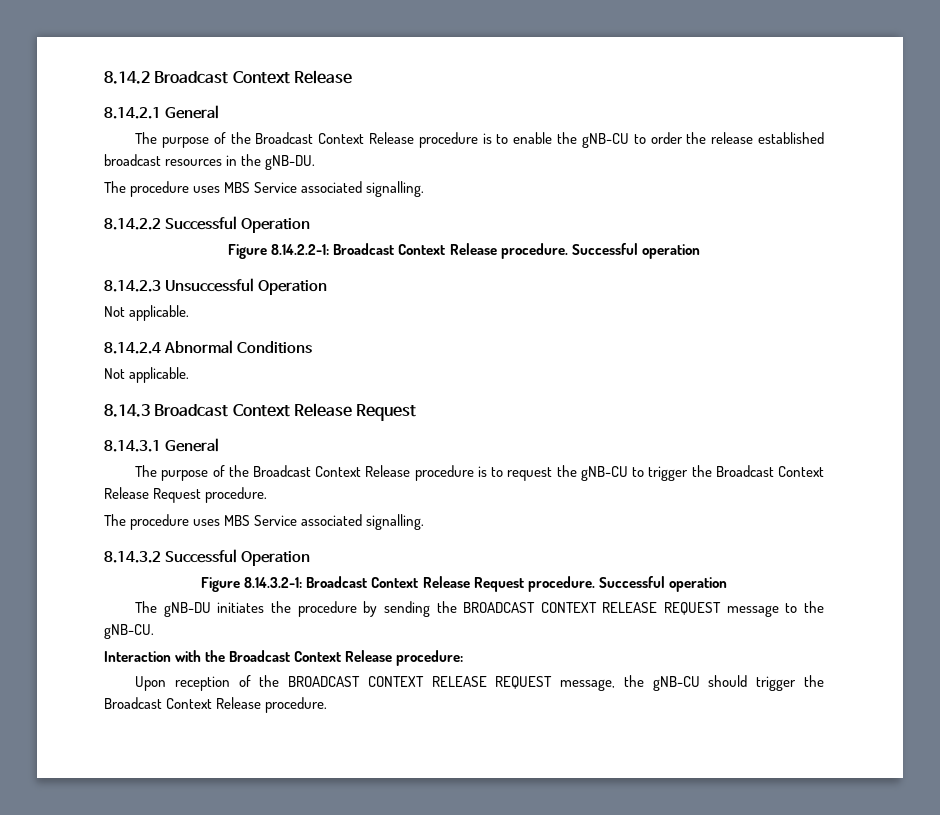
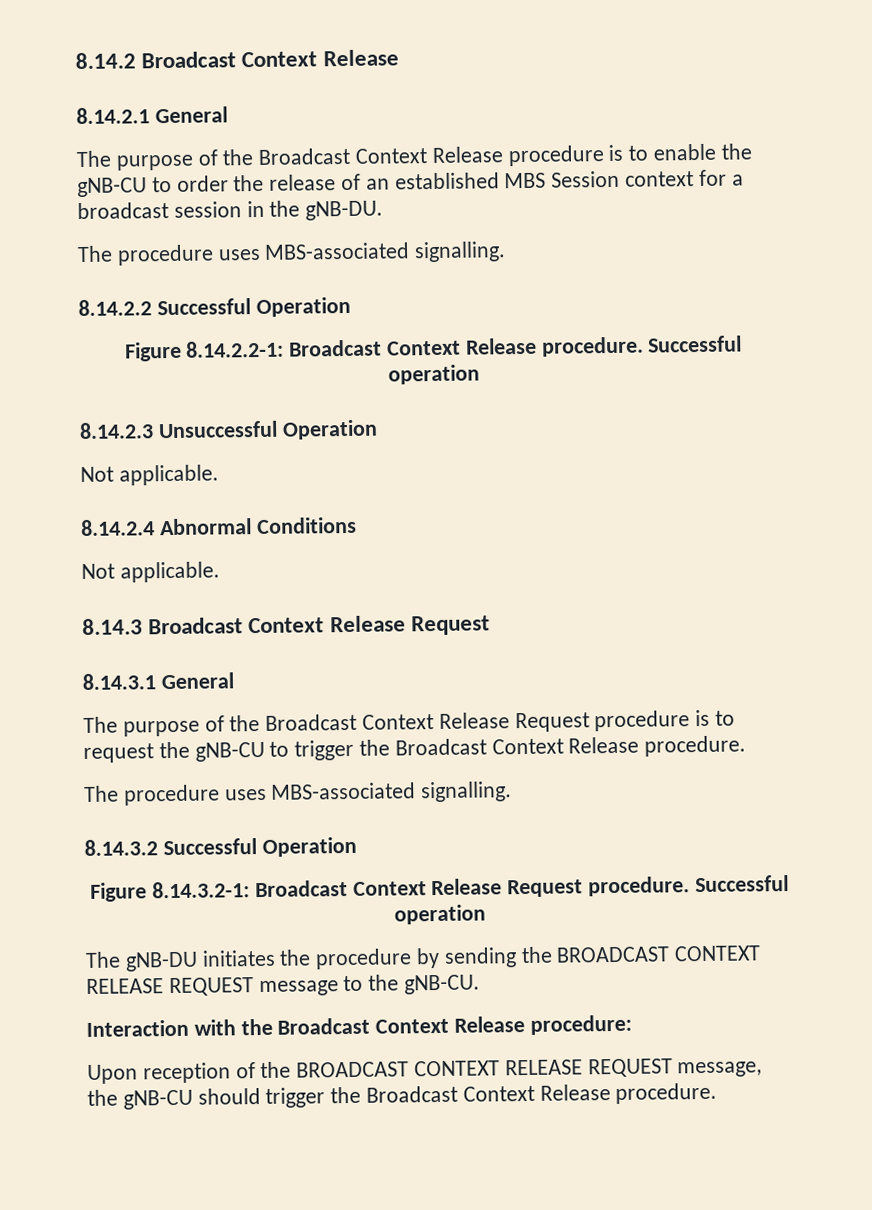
[757,132,824,144] [104,154,223,166] established broadcast resources -> [341,169,744,191] [77,201,242,220] of an established MBS Session context for a broadcast session
[224,181,363,193] MBS Service associated -> [264,242,411,260] MBS-associated
(411, 471) none -> [514,712,590,733] Request
[153,488,202,503] Request -> (640, 745) none
[224,514,363,526] MBS Service associated -> [271,782,417,800] MBS-associated

